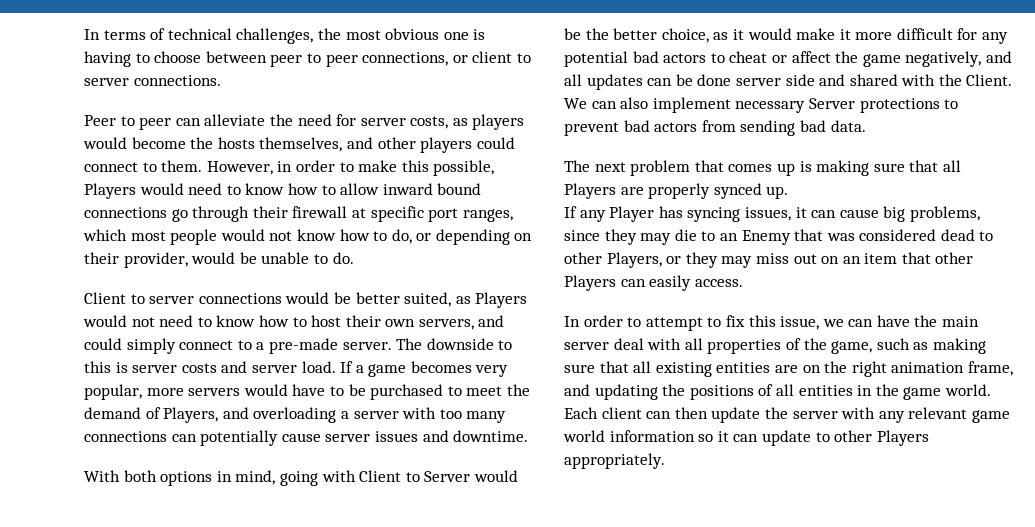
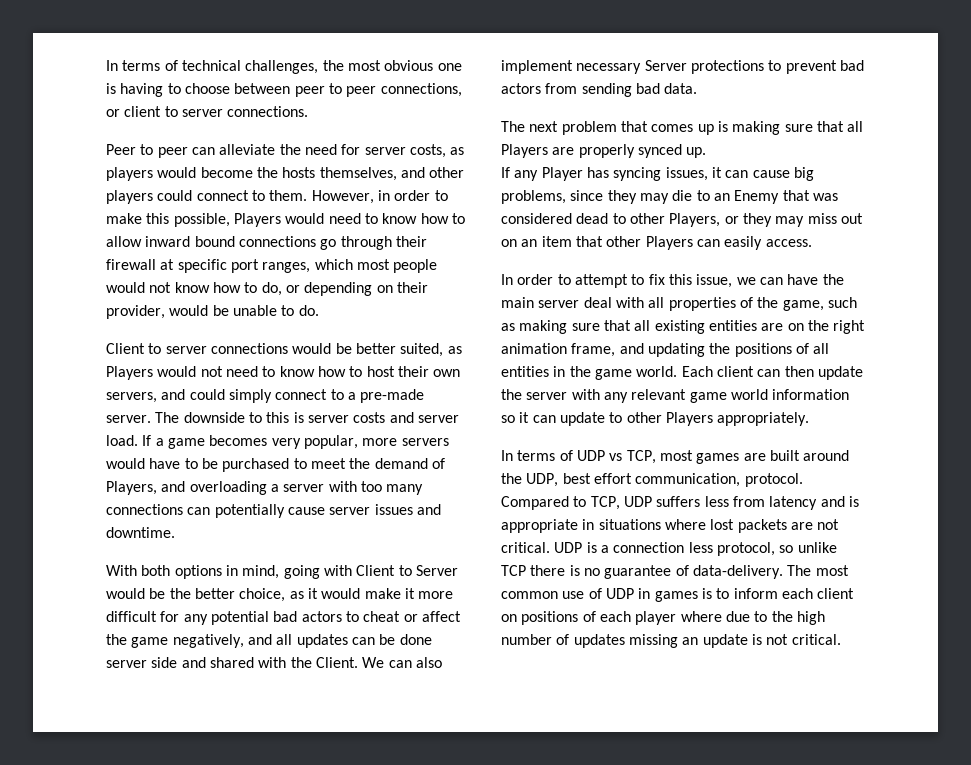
(665, 461) none -> [501,450,850,464] [501,473,803,487] [501,496,859,510] [501,519,840,533] [501,542,837,556] [501,565,849,579] [501,588,855,602] [501,611,825,625] [501,634,841,648] // In terms of UDP vs TCP, most games are built around the UDP, best effort communication, protocol. Compared to TCP, UDP suffers less from latency and is appropriate in situations where lost packets are not critical. UDP is a connection less protocol, so unlike TCP there is no guarantee of data-delivery. The most common use of UDP in games is to inform each client on positions of each player where due to the high number of updates missing an update is not critical.

